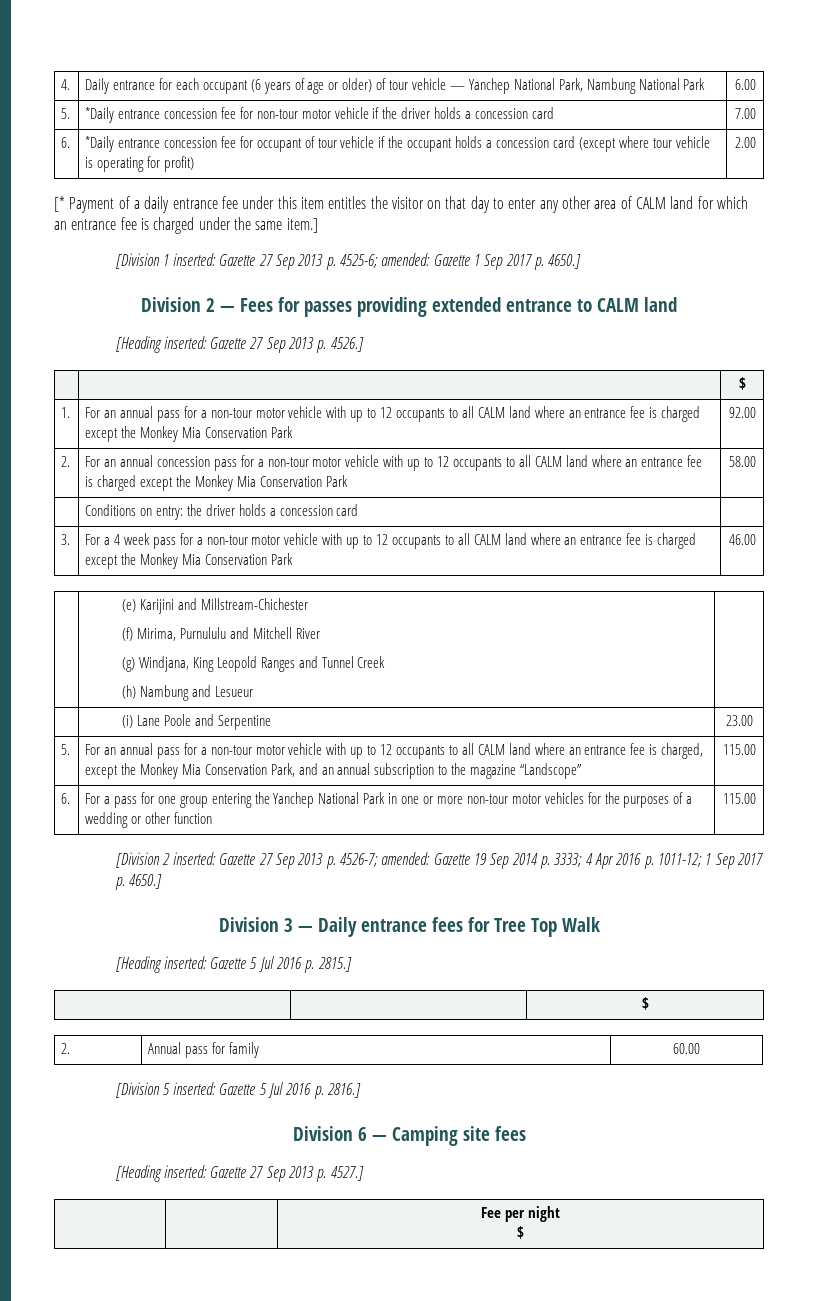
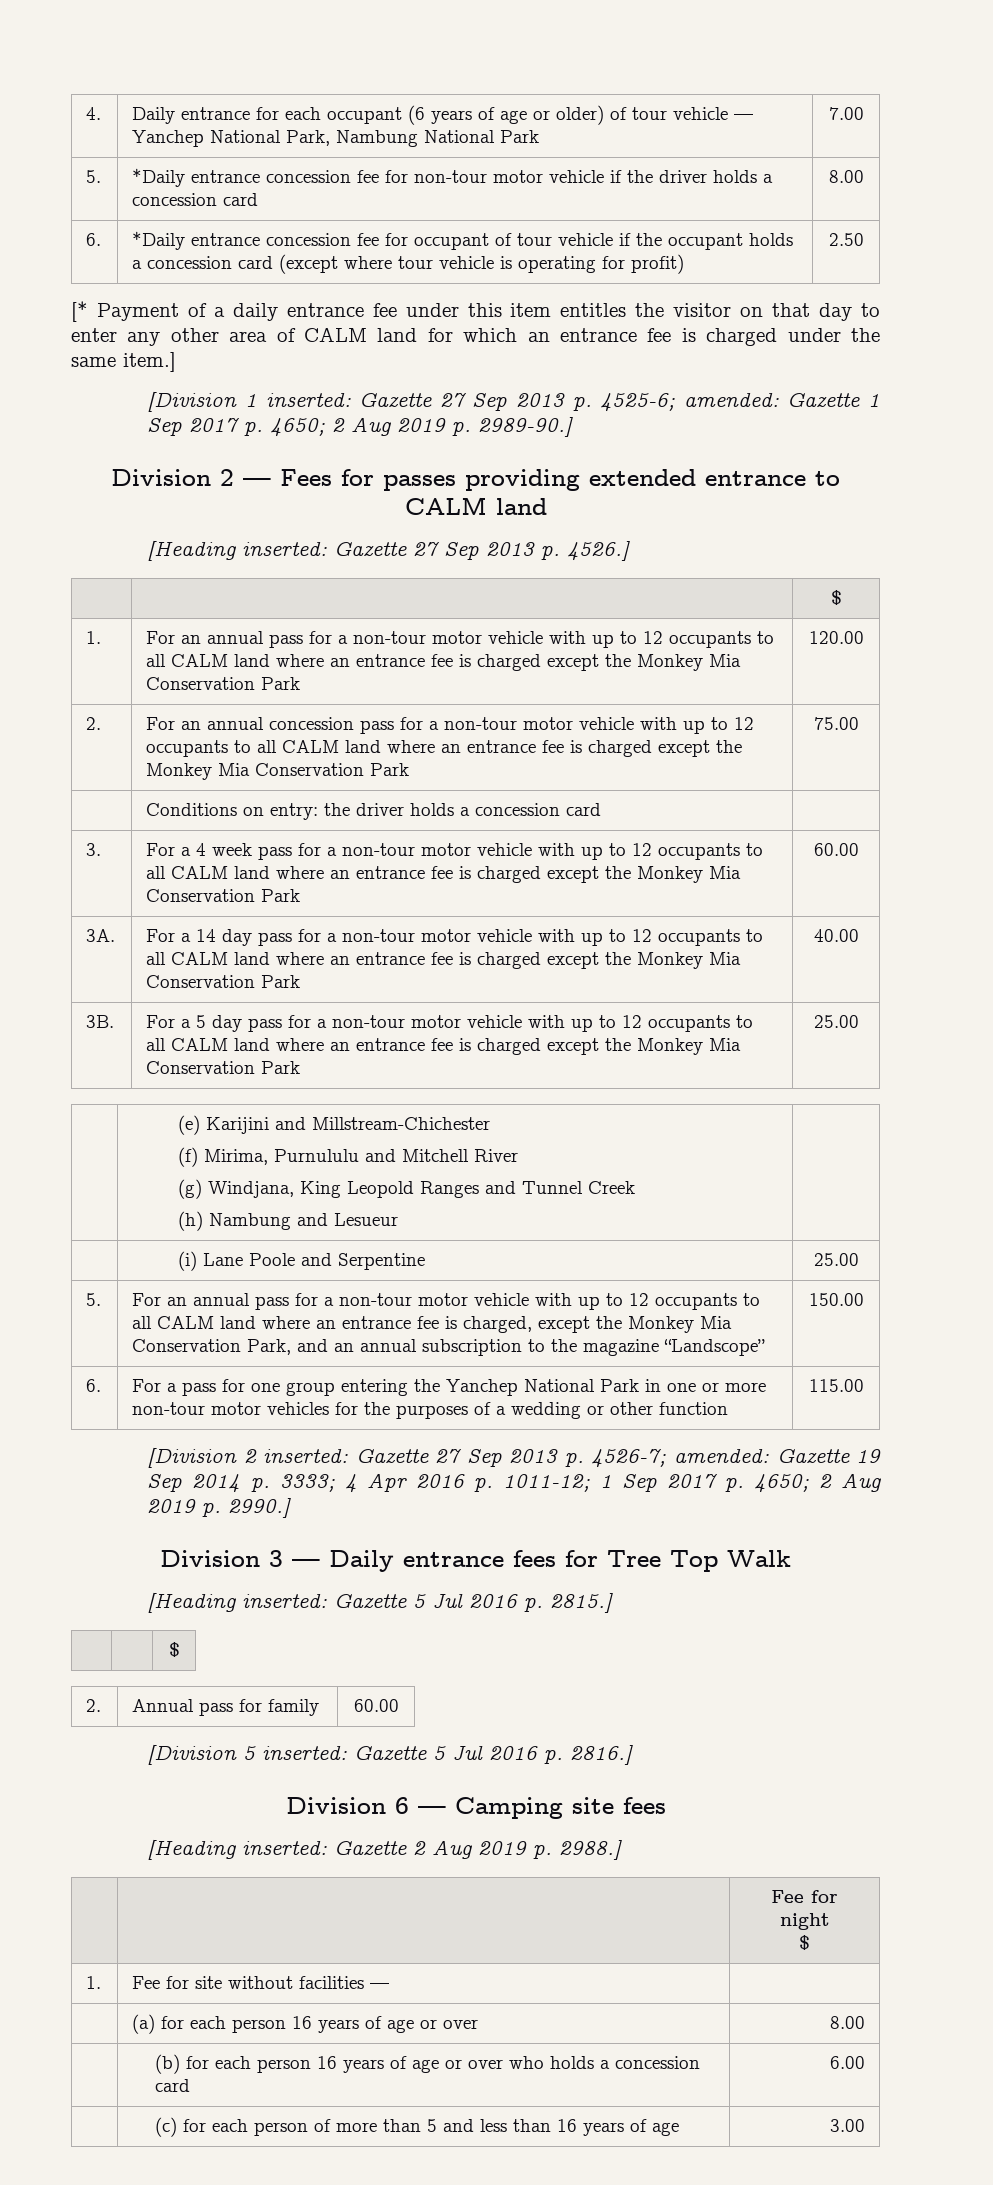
[734,79,756,90] 6.00 -> [828,107,864,120] 7.00
[734,108,756,119] 7.00 -> [828,170,864,183] 8.00
[734,137,756,148] 2.00 -> [828,233,864,246] 2.50
[548,254,582,269] 4650.] -> [270,416,574,437] 4650; 2 Aug 2019 p. 2989-90.]
[728,407,756,418] 92.00 -> [808,631,864,644] 120.00
[728,456,756,467] 58.00 -> [813,717,859,730] 75.00
[728,534,756,545] 46.00 -> [813,843,859,856] [86,929,116,942] [146,929,764,946] [146,952,742,969] [146,975,301,988] [813,929,859,942] [86,1015,115,1028] [146,1015,754,1032] [146,1038,742,1055] [146,1061,301,1074] [813,1015,859,1028] 60.00 // 3A. | For a 14 day pass for a non-tour motor vehicle with up to 12 occupants to all CALM land where an entrance fee is charged except the Monkey Mia Conservation Park | 40.00 // 3B. | For a 5 day pass for a non-tour motor vehicle with up to 12 occupants to all CALM land where an entrance fee is charged except the Monkey Mia Conservation Park | 25.00
[725,715,753,726] 23.00 -> [813,1253,859,1266] 25.00
[722,744,756,755] 115.00 -> [808,1293,864,1306] 150.00
[128,874,162,889] 4650.] -> [753,1473,881,1493] [147,1497,292,1518] 4650; 2 Aug 2019 p. 2990.]
[249,1166,364,1182] [481,1207,525,1222] 27 Sep 2013 p. 4527.] // | | Fee per -> [413,1839,623,1860] [771,1890,839,1903] 2 Aug 2019 p. 2988.] // | | Fee for
(524, 1232) none -> [86,1976,102,1989] [132,1976,390,1989] [132,2014,479,2034] [829,2016,865,2029] [155,2054,701,2074] [155,2079,191,2092] [829,2056,865,2069] [155,2117,680,2137] [829,2119,865,2132] // 1. | Fee for site without facilities — | // | (a) for each person 16 years of age or over | 8.00 // | (b) for each person 16 years of age or over who holds a concession card | 6.00 // | (c) for each person of more than 5 and less than 16 years of age | 3.00

